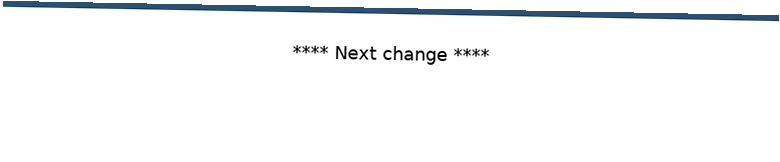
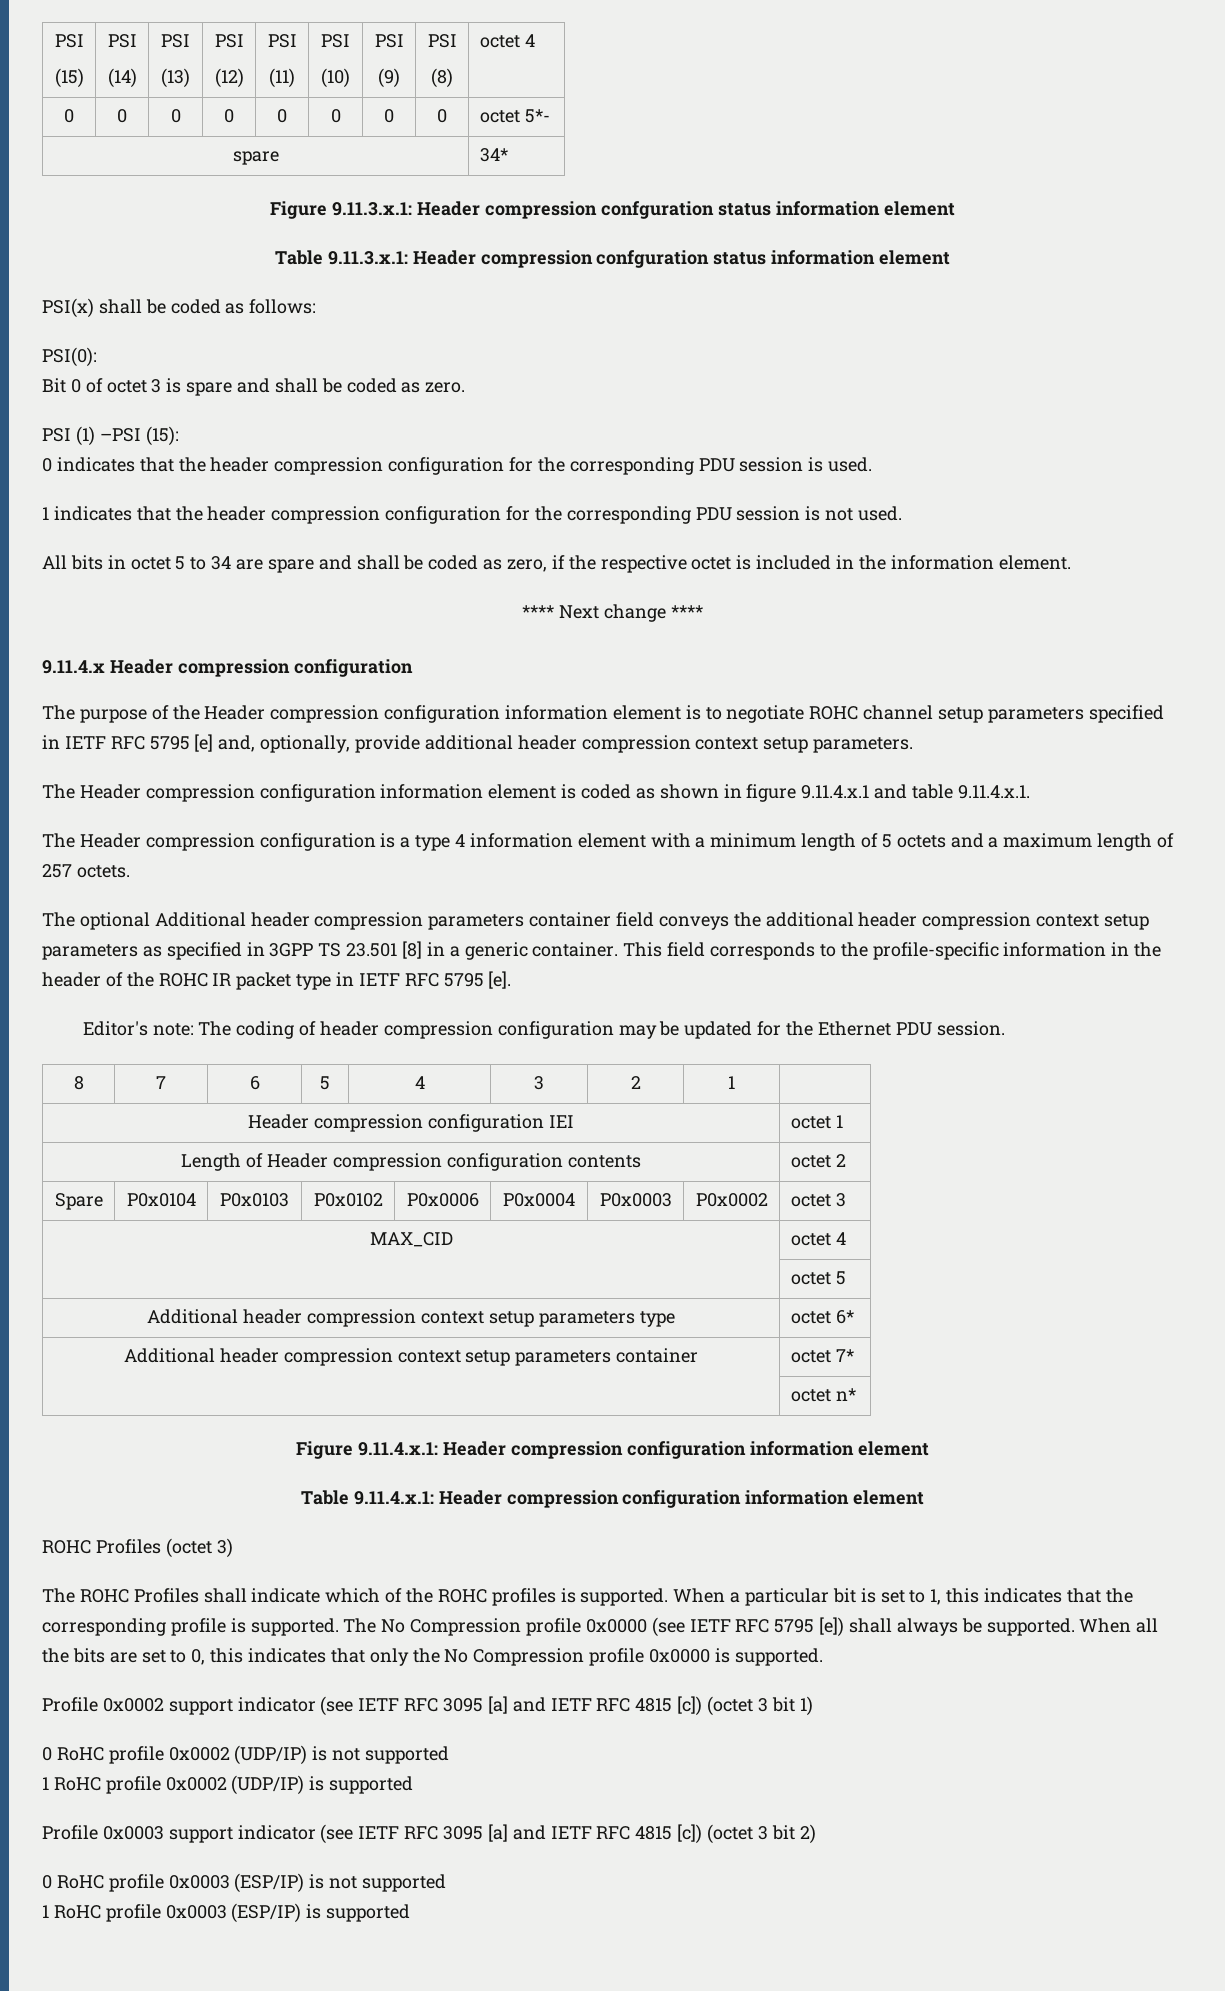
[291,45,490,66] **** Next change **** -> [54,34,84,48] [54,68,84,88] [107,34,137,48] [107,68,137,88] [161,34,190,48] [161,68,190,88] [214,34,244,48] [214,68,244,88] [267,34,297,48] [269,68,295,88] [321,34,350,48] [321,68,350,88] [374,34,404,48] [378,68,400,88] [427,34,457,48] [431,68,453,88] [479,34,535,48] [64,109,74,123] [117,109,127,123] [170,109,181,123] [224,109,234,123] [277,109,287,123] [330,109,341,123] [384,109,394,123] [437,109,447,123] [479,109,550,123] [232,151,279,165] [479,148,508,162] [270,201,955,219] [274,250,951,268] [42,298,317,318] [42,347,97,367] [42,378,466,396] [42,426,179,446] [42,457,873,475] [42,506,903,524] [42,555,1071,573] [522,604,703,622] [42,659,413,677] [42,705,1164,723] [42,734,914,753] [42,784,1030,802] [42,833,1175,851] [42,864,130,878] [42,912,1150,930] [42,941,1162,960] [42,971,512,990] [82,1021,1005,1039] [73,1076,84,1090] [156,1076,166,1089] [249,1076,260,1090] [320,1076,330,1090] [414,1076,425,1089] [534,1076,544,1090] [630,1076,641,1089] [728,1076,735,1089] [248,1114,574,1132] [790,1115,843,1129] [181,1153,641,1171] [790,1154,846,1168] [54,1193,103,1210] [126,1193,196,1207] [220,1193,289,1207] [313,1193,383,1207] [406,1193,479,1207] [503,1193,575,1207] [599,1193,672,1207] [695,1193,768,1207] [790,1193,846,1207] [369,1232,453,1247] [790,1232,846,1246] [790,1271,846,1285] [147,1309,675,1327] [790,1310,854,1324] [123,1348,699,1366] [790,1349,854,1363] [790,1388,856,1402] [296,1441,929,1459] [300,1490,925,1508] [42,1538,233,1558] [42,1588,1133,1606] [42,1617,1159,1637] [42,1648,823,1666] [42,1696,813,1716] [42,1745,450,1765] [42,1775,414,1795] [42,1824,816,1844] [42,1873,447,1893] [42,1903,411,1923] PSI // (15) | PSI // (14) | PSI // (13) | PSI // (12) | PSI // (11) | PSI // (10) | PSI // (9) | PSI // (8) | octet 4 // 0 | 0 | 0 | 0 | 0 | 0 | 0 | 0 | octet 5*- // spare | 34* // Figure 9.11.3.x.1: Header compression confguration status information element // Table 9.11.3.x.1: Header compression confguration status information element // PSI(x) shall be coded as follows: // PSI(0): // Bit 0 of octet 3 is spare and shall be coded as zero. // PSI (1) –PSI (15): // 0 indicates that the header compression configuration for the corresponding PDU session is used. // 1 indicates that the header compression configuration for the corresponding PDU session is not used. // All bits in octet 5 to 34 are spare and shall be coded as zero, if the respective octet is included in the information element. // **** Next change **** // 9.11.4.x Header compression configuration // The purpose of the Header compression configuration information element is to negotiate ROHC channel setup parameters specified in IETF RFC 5795 [e] and, optionally, provide additional header compression context setup parameters. // The Header compression configuration information element is coded as shown in figure 9.11.4.x.1 and table 9.11.4.x.1. // The Header compression configuration is a type 4 information element with a minimum length of 5 octets and a maximum length of 257 octets. // The optional Additional header compression parameters container field conveys the additional header compression context setup parameters as specified in 3GPP TS 23.501 [8] in a generic container. This field corresponds to the profile-specific information in the header of the ROHC IR packet type in IETF RFC 5795 [e]. // Editor's note: The coding of header compression configuration may be updated for the Ethernet PDU session. // 8 | 7 | 6 | 5 | 4 | 3 | 2 | 1 | // Header compression configuration IEI | octet 1 // Length of Header compression configuration contents | octet 2 // Spare | P0x0104 | P0x0103 | P0x0102 | P0x0006 | P0x0004 | P0x0003 | P0x0002 | octet 3 // MAX_CID | octet 4 // | octet 5 // Additional header compression context setup parameters type | octet 6* // Additional header compression context setup parameters container | octet 7* // | octet n* // Figure 9.11.4.x.1: Header compression configuration information element // Table 9.11.4.x.1: Header compression configuration information element // ROHC Profiles (octet 3) // The ROHC Profiles shall indicate which of the ROHC profiles is supported. When a particular bit is set to 1, this indicates that the corresponding profile is supported. The No Compression profile 0x0000 (see IETF RFC 5795 [e]) shall always be supported. When all the bits are set to 0, this indicates that only the No Compression profile 0x0000 is supported. // Profile 0x0002 support indicator (see IETF RFC 3095 [a] and IETF RFC 4815 [c]) (octet 3 bit 1) // 0 RoHC profile 0x0002 (UDP/IP) is not supported // 1 RoHC profile 0x0002 (UDP/IP) is supported // Profile 0x0003 support indicator (see IETF RFC 3095 [a] and IETF RFC 4815 [c]) (octet 3 bit 2) // 0 RoHC profile 0x0003 (ESP/IP) is not supported // 1 RoHC profile 0x0003 (ESP/IP) is supported

